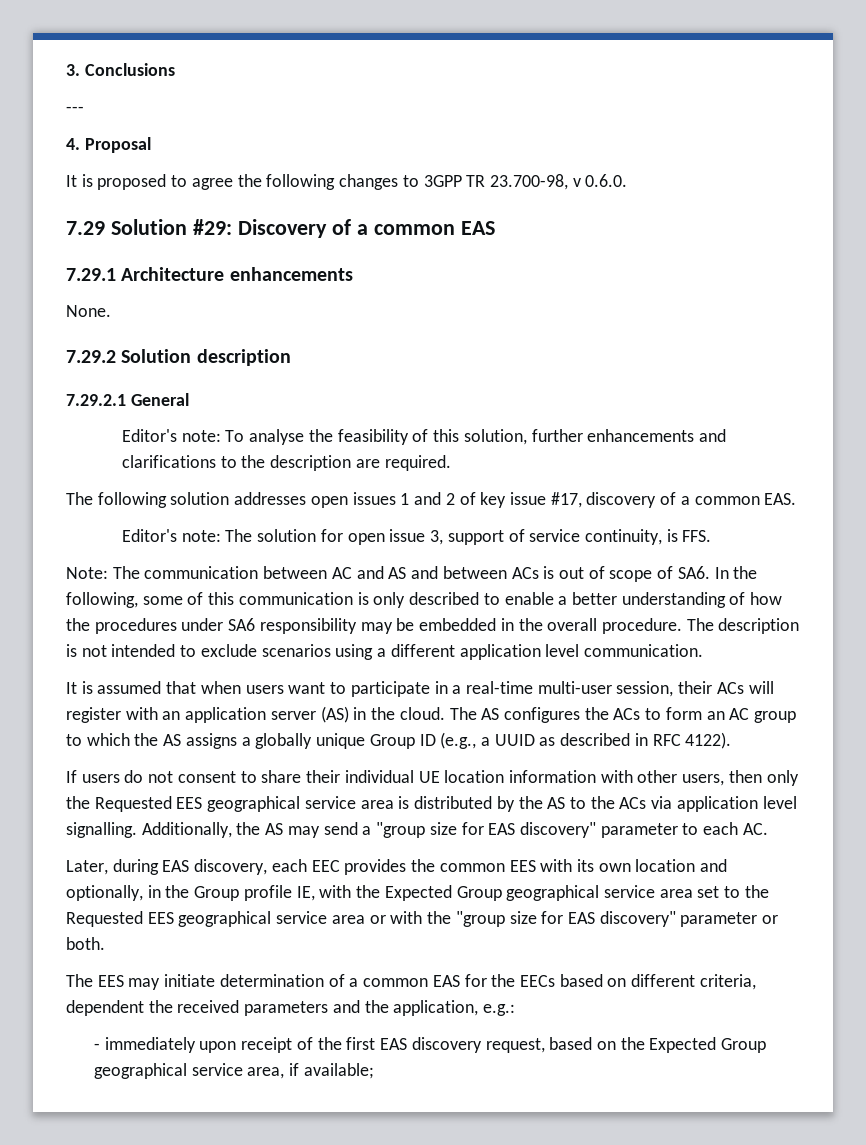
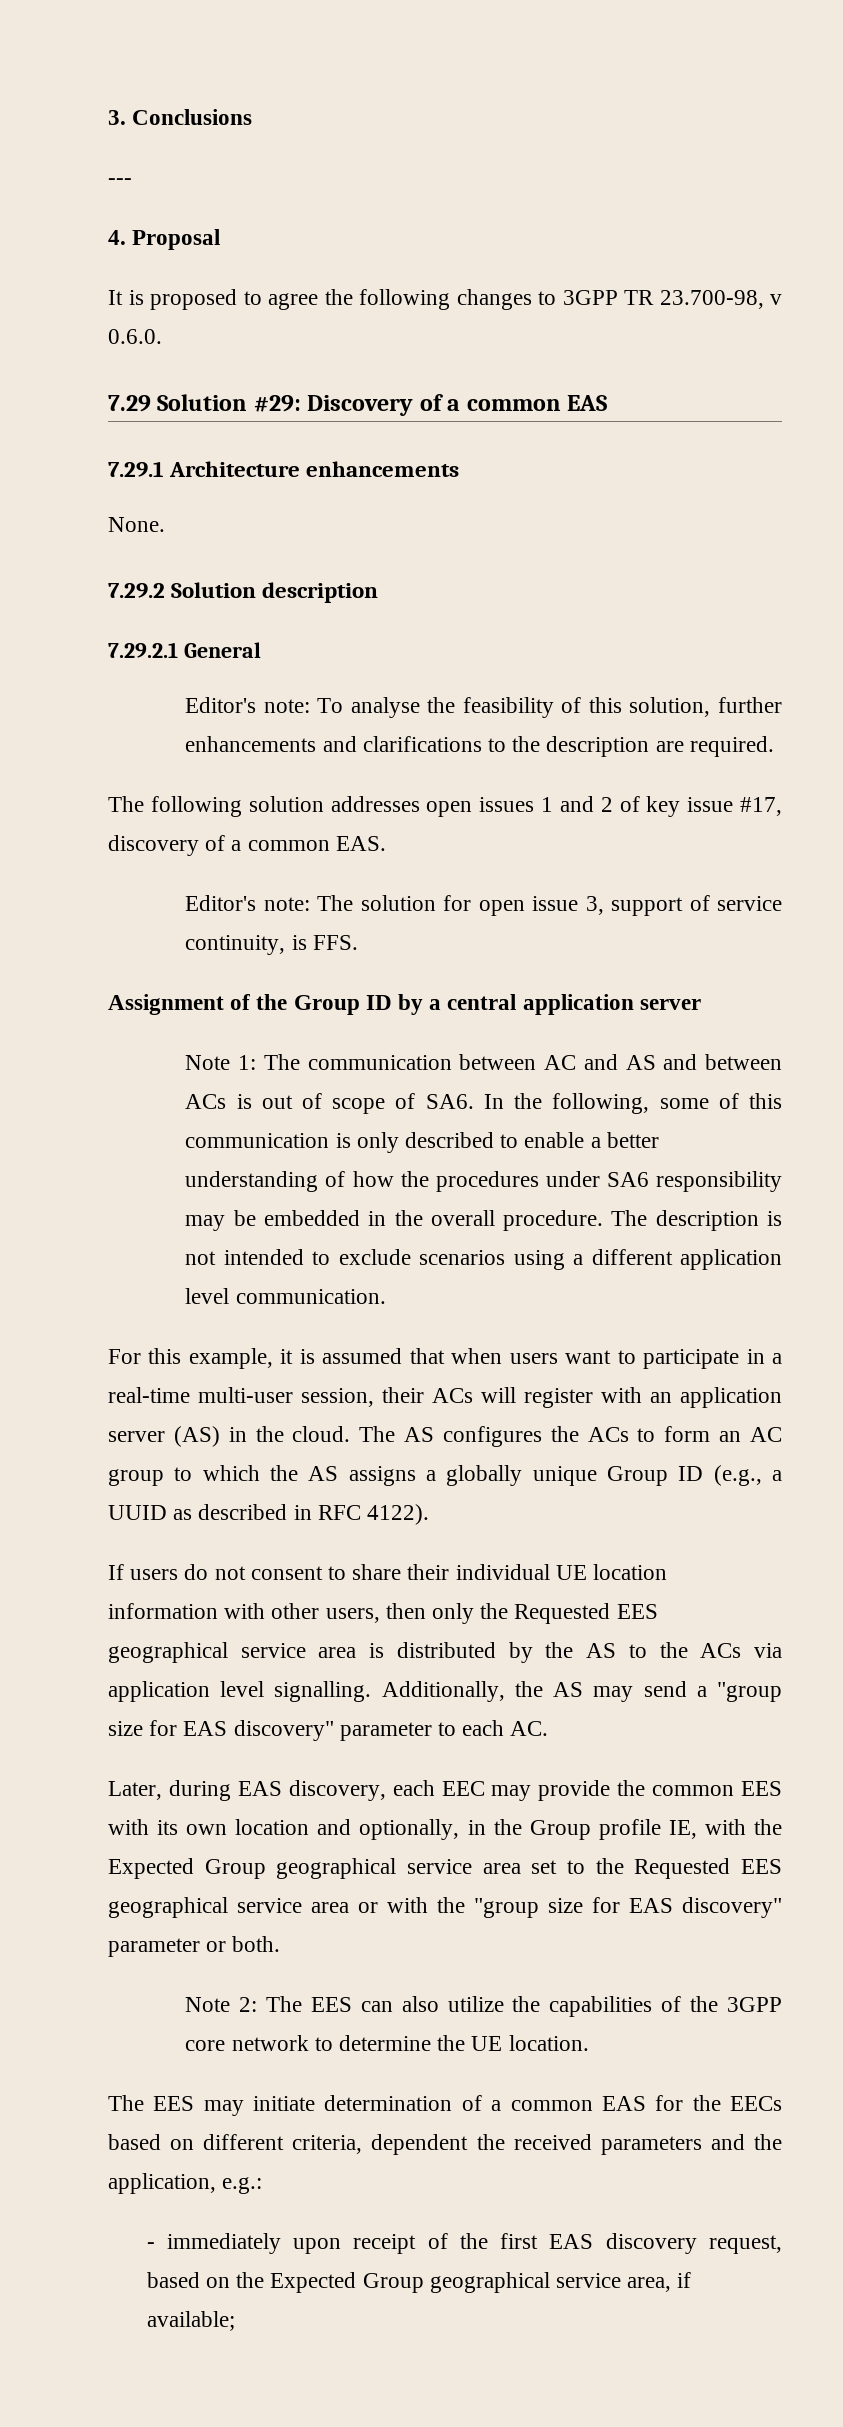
[66,567,108,579] Note: -> [108,994,701,1015] [185,1055,257,1070] Assignment of the Group ID by a central application server // Note 1:
[66,682,77,694] It -> [108,1348,294,1369] For this example, it
[344,859,407,875] provides -> [491,1780,611,1801] may provide
(105, 943) none -> [185,1996,782,2017] [185,2035,589,2051] // Note 2: The EES can also utilize the capabilities of the 3GPP core network to determine the UE location.

